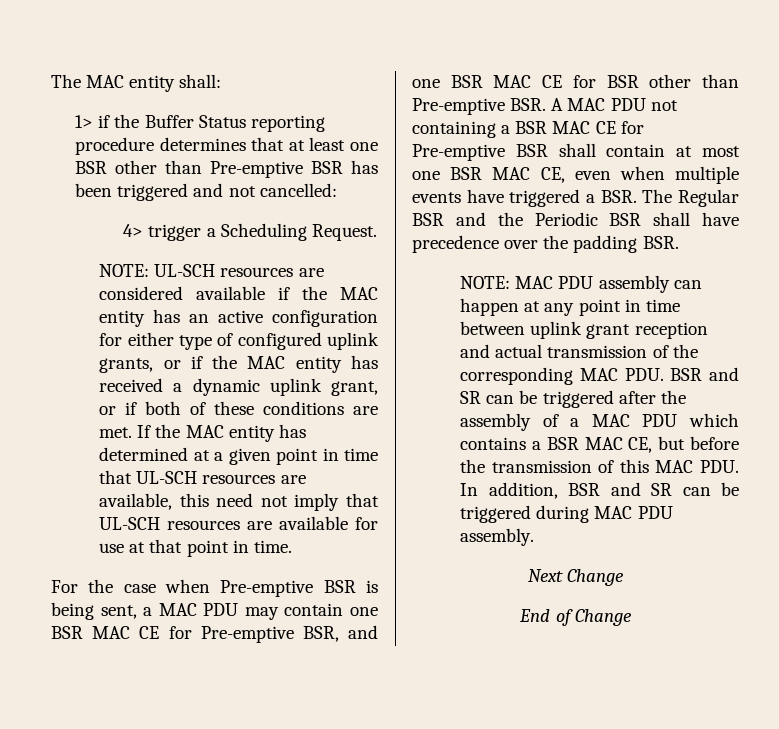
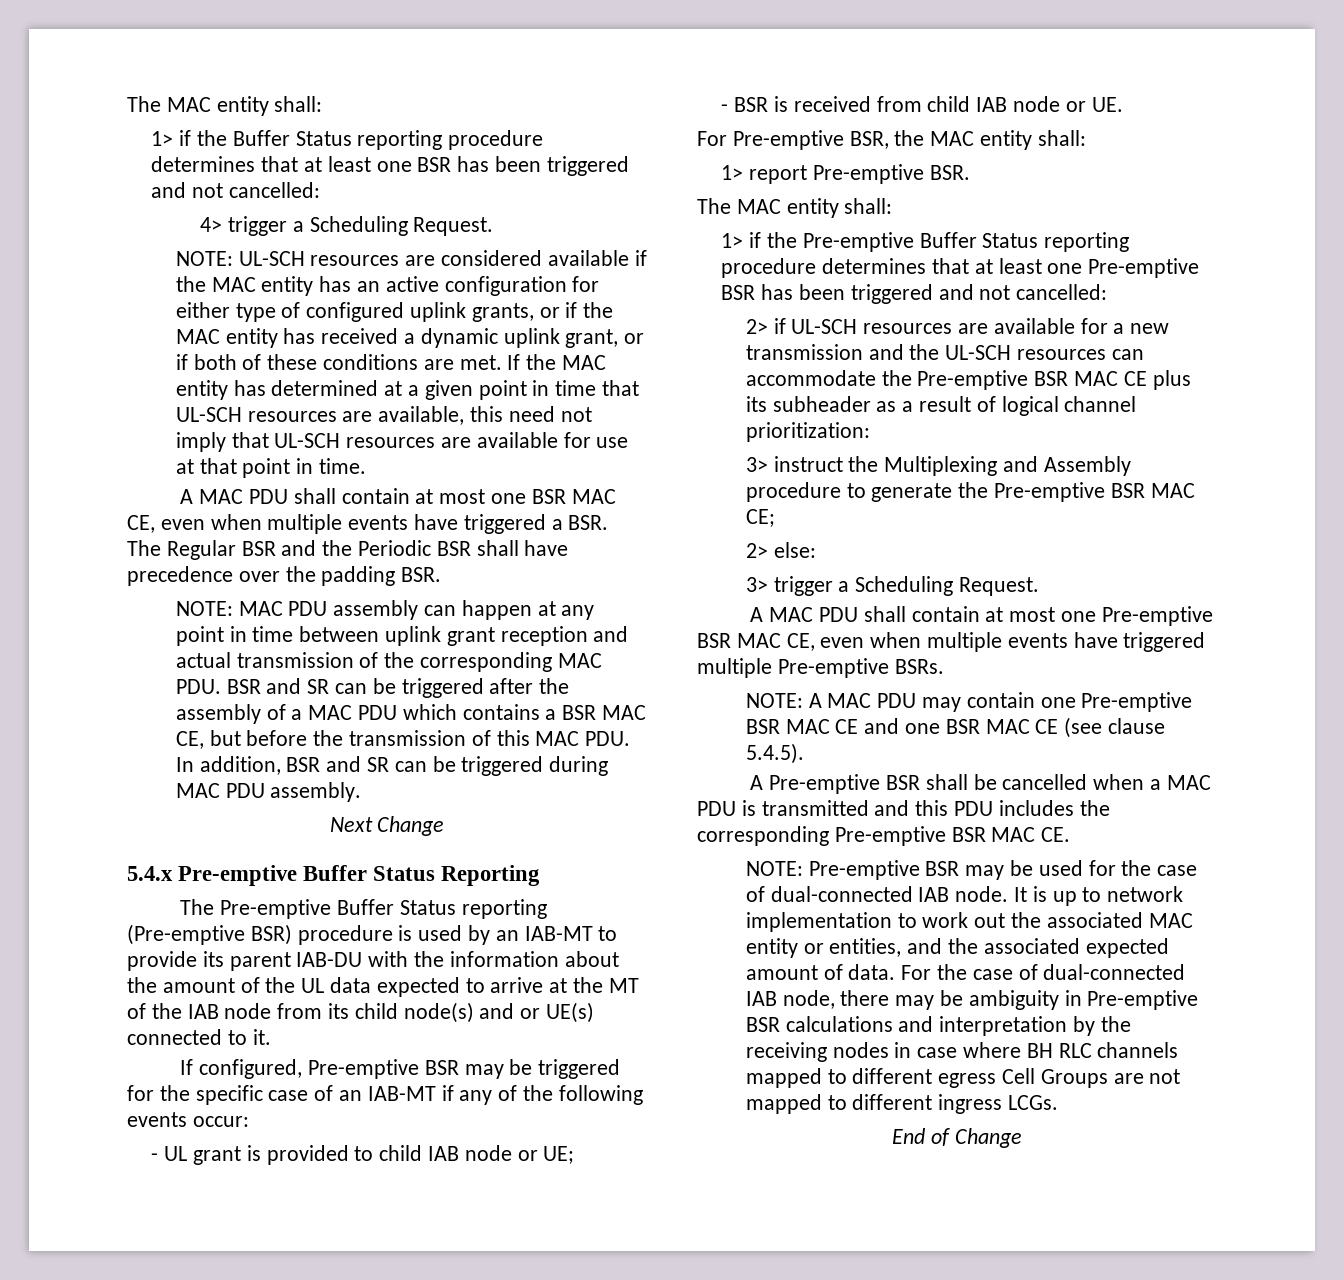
[115,160,344,178] other than Pre-emptive BSR -> (452, 164) none
[51,579,378,597] [51,602,378,620] [51,625,378,643] [412,74,739,88] [412,98,678,115] [412,121,644,138] [412,144,548,161] For the case when Pre-emptive BSR is being sent, a MAC PDU may contain one BSR MAC CE for Pre-emptive BSR, and one BSR MAC CE for BSR other than Pre-emptive BSR. A MAC PDU not containing a BSR MAC CE for Pre-emptive BSR -> [180,489,288,504] A MAC PDU
(625, 577) none -> [127,865,541,886] [180,899,547,919] [127,924,618,945] [127,951,619,971] [127,977,639,997] [127,1002,595,1023] [127,1029,271,1045] [180,1059,621,1079] [127,1085,643,1105] [127,1112,249,1127] [151,1145,575,1165] [721,96,1123,112] [697,130,1086,150] [721,164,970,184] [697,198,893,218] [721,232,1130,252] [721,258,1200,278] [721,284,1108,304] [745,318,1170,334] [745,344,1144,360] [745,370,1191,390] [745,396,1137,416] [745,422,870,442] [745,456,1131,476] [745,482,1195,502] [745,509,775,527] [745,542,816,558] [745,576,1039,596] [750,606,1213,626] [697,632,1206,652] [697,658,944,678] [745,692,1193,712] [745,717,1166,738] [745,743,804,764] [750,774,1211,794] [697,800,1110,816] [697,826,1071,846] [745,860,1198,880] [745,886,1184,906] [745,912,1193,932] [745,938,1169,958] [745,964,1186,980] [745,990,1199,1010] [745,1016,1131,1036] [745,1042,1179,1062] [745,1068,1181,1088] [745,1094,1058,1114] // 5.4.x Pre-emptive Buffer Status Reporting // The Pre-emptive Buffer Status reporting (Pre-emptive BSR) procedure is used by an IAB-MT to provide its parent IAB-DU with the information about the amount of the UL data expected to arrive at the MT of the IAB node from its child node(s) and or UE(s) connected to it. // If configured, Pre-emptive BSR may be triggered for the specific case of an IAB-MT if any of the following events occur: // - UL grant is provided to child IAB node or UE; // - BSR is received from child IAB node or UE. // For Pre-emptive BSR, the MAC entity shall: // 1> report Pre-emptive BSR. // The MAC entity shall: // 1> if the Pre-emptive Buffer Status reporting procedure determines that at least one Pre-emptive BSR has been triggered and not cancelled: // 2> if UL-SCH resources are available for a new transmission and the UL-SCH resources can accommodate the Pre-emptive BSR MAC CE plus its subheader as a result of logical channel prioritization: // 3> instruct the Multiplexing and Assembly procedure to generate the Pre-emptive BSR MAC CE; // 2> else: // 3> trigger a Scheduling Request. // A MAC PDU shall contain at most one Pre-emptive BSR MAC CE, even when multiple events have triggered multiple Pre-emptive BSRs. // NOTE: A MAC PDU may contain one Pre-emptive BSR MAC CE and one BSR MAC CE (see clause 5.4.5). // A Pre-emptive BSR shall be cancelled when a MAC PDU is transmitted and this PDU includes the corresponding Pre-emptive BSR MAC CE. // NOTE: Pre-emptive BSR may be used for the case of dual-connected IAB node. It is up to network implementation to work out the associated MAC entity or entities, and the associated expected amount of data. For the case of dual-connected IAB node, there may be ambiguity in Pre-emptive BSR calculations and interpretation by the receiving nodes in case where BH RLC channels mapped to different egress Cell Groups are not mapped to different ingress LCGs.

